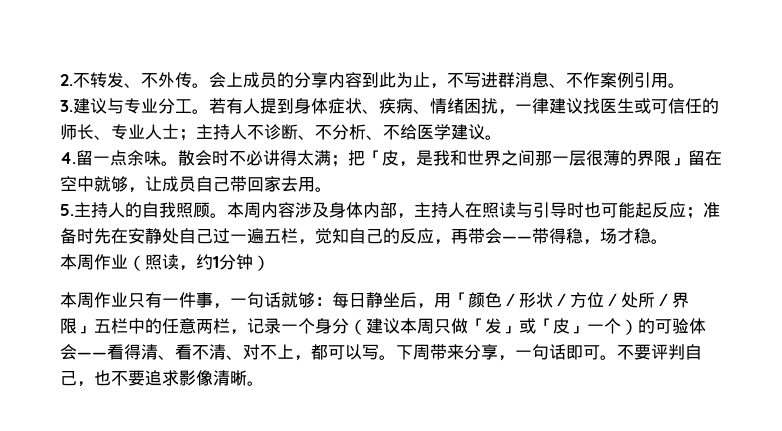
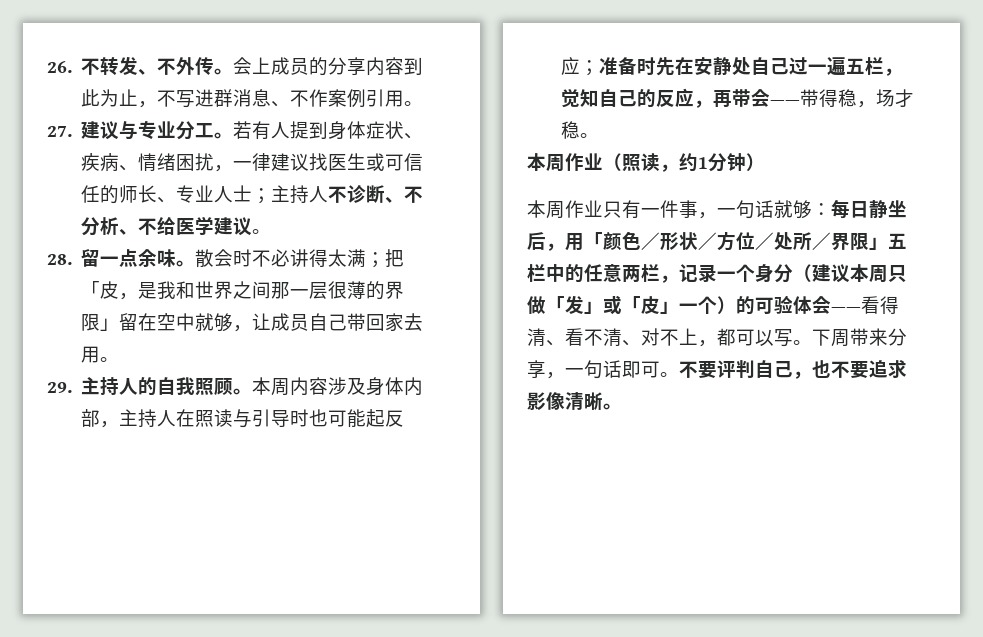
[60,74,73,86] 2. -> [47,61,72,73] 26.
[60,100,73,112] 3. -> [47,126,72,137] 27.
[60,152,76,164] 4. -> [47,254,72,265] 28.
[60,204,74,216] 5. -> [47,382,72,393] 29.

